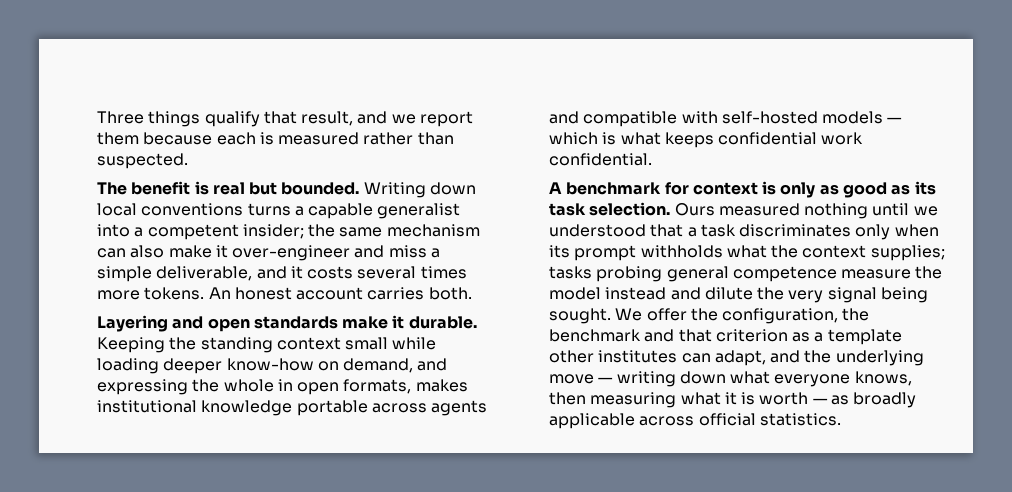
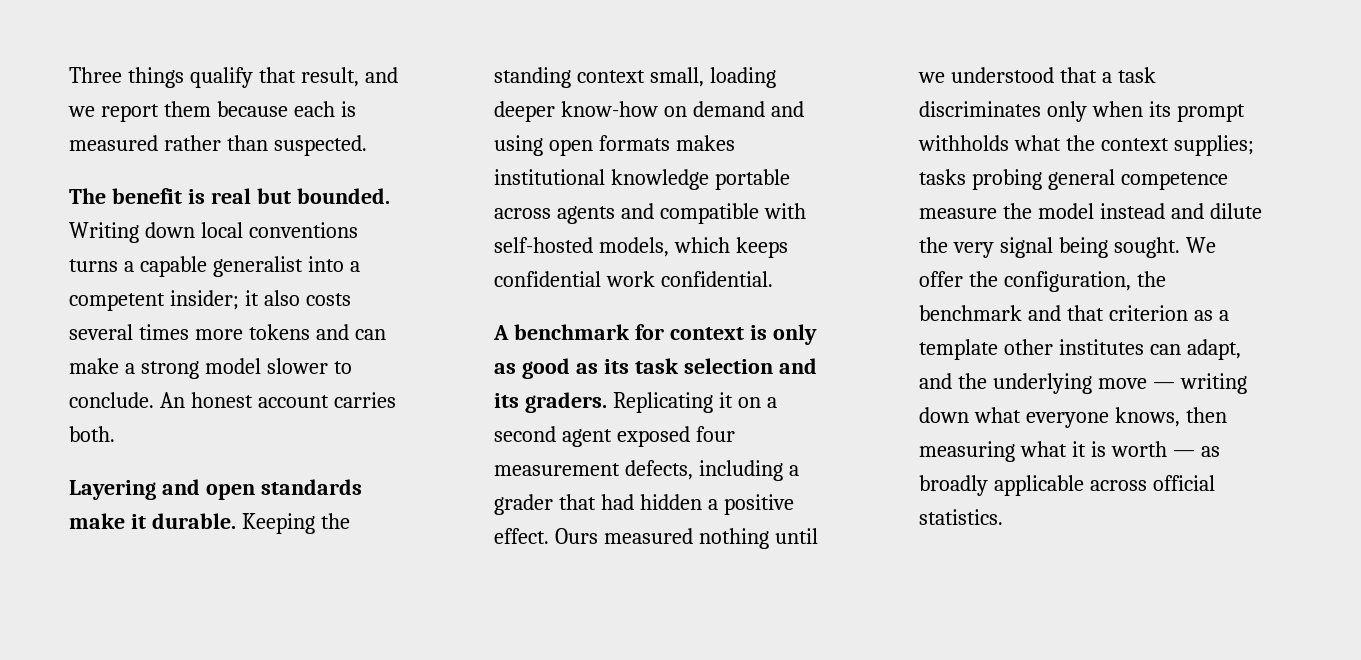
[308,224,480,237] [96,245,441,261] [96,266,467,282] [96,287,205,300] the same mechanism can also make it over-engineer and miss a simple deliverable, and it costs several times more tokens. -> [245,290,352,306] [69,324,387,340] [69,358,353,379] [69,392,155,408] it also costs several times more tokens and can make a strong model slower to conclude.
[345,337,437,350] small while -> [650,67,705,87] small,
[343,358,448,373] [96,379,412,395] demand, and expressing the whole in open formats, -> [693,101,805,117] [494,135,671,156] demand and using open formats
[822,111,903,124] [548,132,661,145] models — which is what -> [599,237,731,257] models, which
[589,202,671,216] selection. -> [684,358,818,374] [494,392,778,413] [494,426,736,447] [494,460,800,481] [494,494,795,515] [494,528,550,544] selection and its graders. Replicating it on a second agent exposed four measurement defects, including a grader that had hidden a positive effect.

